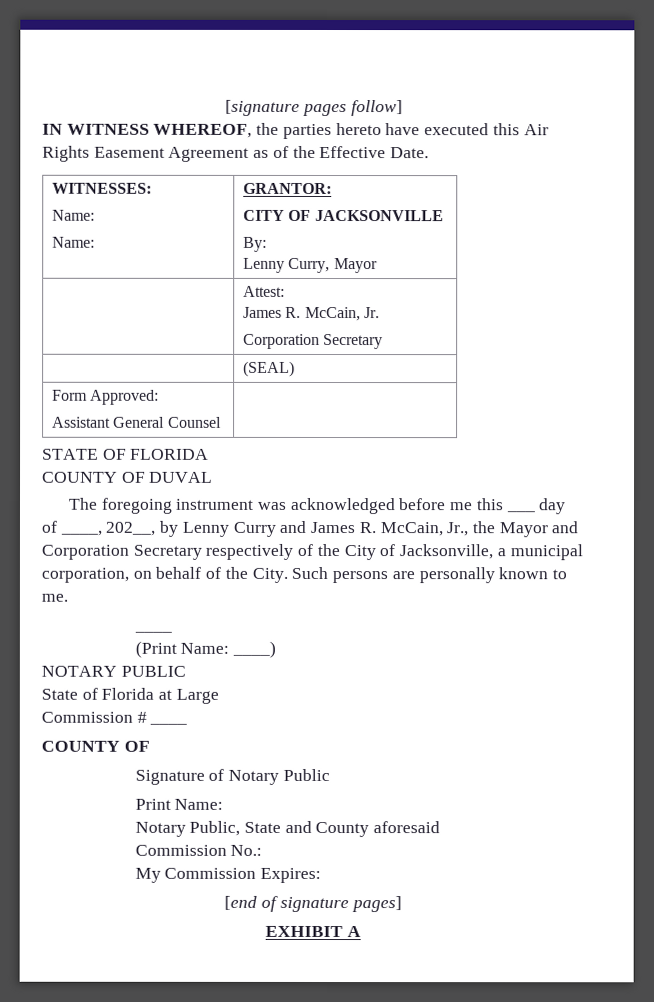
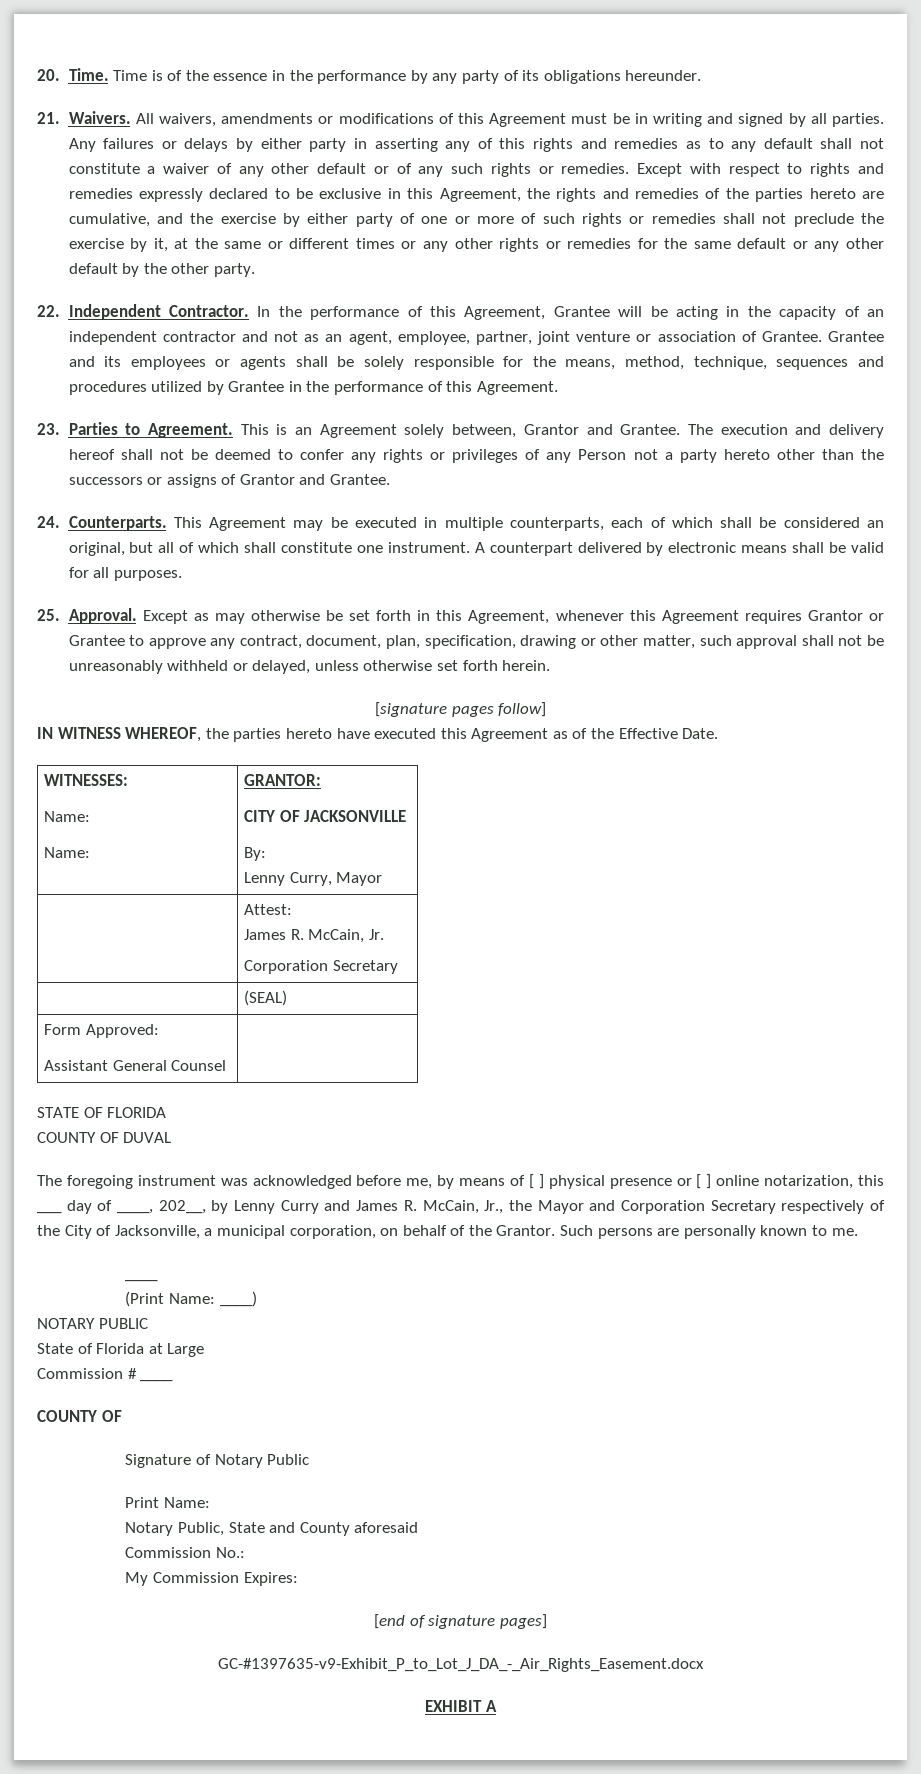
(225, 107) none -> [37,68,702,84] [37,111,885,127] [68,138,884,152] [68,163,885,177] [68,188,884,202] [68,213,885,227] [68,238,884,252] [68,263,255,277] [37,304,884,320] [68,331,884,345] [68,356,884,370] [68,381,558,395] [37,422,885,438] [68,449,885,463] [68,474,391,488] [37,516,884,531] [68,542,884,556] [68,567,182,581] [37,608,884,624] [68,635,884,649] [68,660,551,674] 20. Time. Time is of the essence in the performance by any party of its obligations hereunder. // 21. Waivers. All waivers, amendments or modifications of this Agreement must be in writing and signed by all parties. Any failures or delays by either party in asserting any of this rights and remedies as to any default shall not constitute a waiver of any other default or of any such rights or remedies. Except with respect to rights and remedies expressly declared to be exclusive in this Agreement, the rights and remedies of the parties hereto are cumulative, and the exercise by either party of one or more of such rights or remedies shall not preclude the exercise by it, at the same or different times or any other rights or remedies for the same default or any other default by the other party. // 22. Independent Contractor. In the performance of this Agreement, Grantee will be acting in the capacity of an independent contractor and not as an agent, employee, partner, joint venture or association of Grantee. Grantee and its employees or agents shall be solely responsible for the means, method, technique, sequences and procedures utilized by Grantee in the performance of this Agreement. // 23. Parties to Agreement. This is an Agreement solely between, Grantor and Grantee. The execution and delivery hereof shall not be deemed to confer any rights or privileges of any Person not a party hereto other than the successors or assigns of Grantor and Grantee. // 24. Counterparts. This Agreement may be executed in multiple counterparts, each of which shall be considered an original, but all of which shall constitute one instrument. A counterpart delivered by electronic means shall be valid for all purposes. // 25. Approval. Except as may otherwise be set forth in this Agreement, whenever this Agreement requires Grantor or Grantee to approve any contract, document, plan, specification, drawing or other matter, such approval shall not be unreasonably withheld or delayed, unless otherwise set forth herein. //
[523,124,549,136] [42,145,165,162] Air Rights Easement -> (467, 733) none
[449,502,473,511] me -> [406,1174,854,1189] me, by means of [ ] physical presence or [ ] online notarization,
[251,567,288,583] City. -> [496,1225,556,1236] Grantor.
(402, 904) none -> [218,1658,704,1672] // GC-#1397635-v9-Exhibit_P_to_Lot_J_DA_-_Air_Rights_Easement.docx

